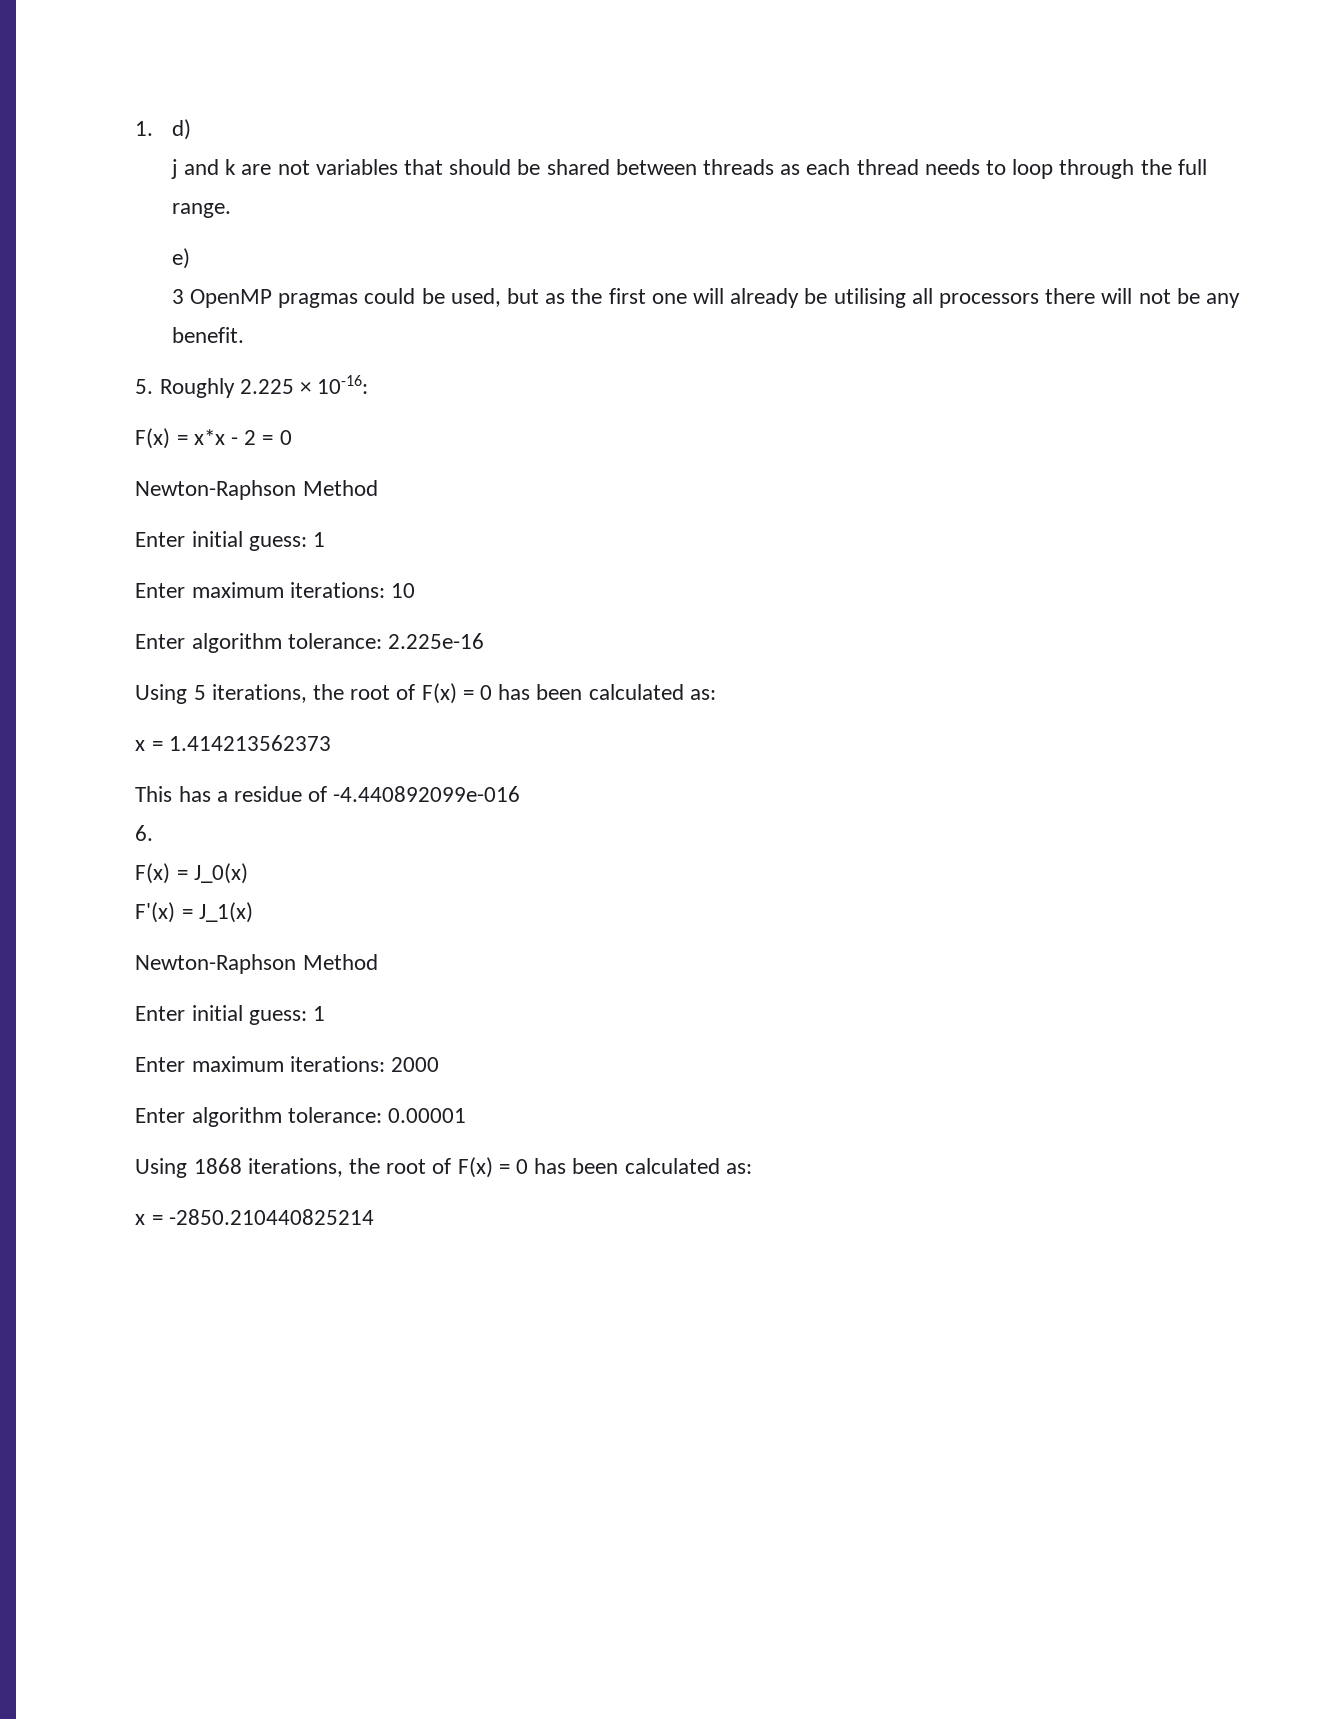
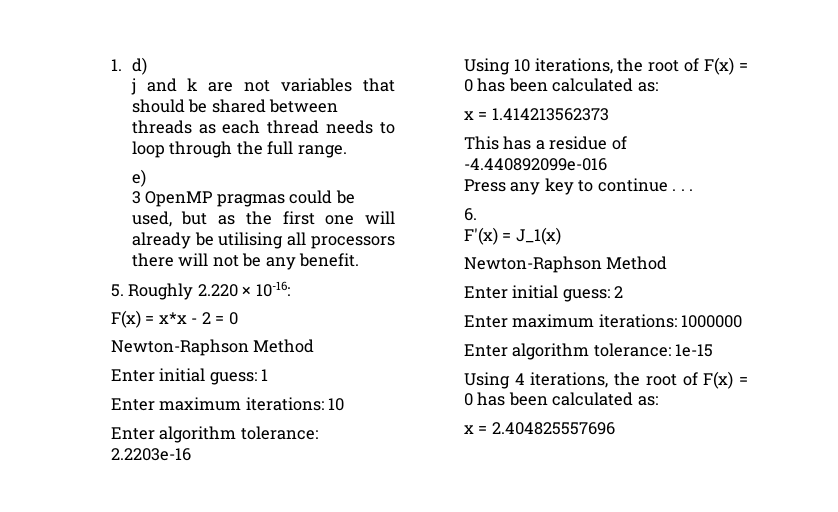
[239,379,294,394] 2.225 -> [197,284,238,297] 2.220
[387,633,484,649] [135,684,206,704] 2.225e-16 // Using 5 -> [110,448,191,461] [463,58,530,75] 2.2203e-16 // Using 10
[135,825,154,841] [135,863,248,884] 6. // F(x) = J_0(x) -> [463,178,694,195] [463,208,477,221] Press any key to continue . . . // 6.
[312,1006,325,1021] [135,1056,439,1072] [135,1107,466,1127] [135,1158,242,1178] 1 // Enter maximum iterations: 2000 // Enter algorithm tolerance: 0.00001 // Using 1868 -> [614,286,624,298] [463,314,743,328] [463,343,714,360] [463,372,525,389] 2 // Enter maximum iterations: 1000000 // Enter algorithm tolerance: 1e-15 // Using 4
[168,1209,374,1225] -2850.210440825214 -> [491,422,615,435] 2.404825557696

